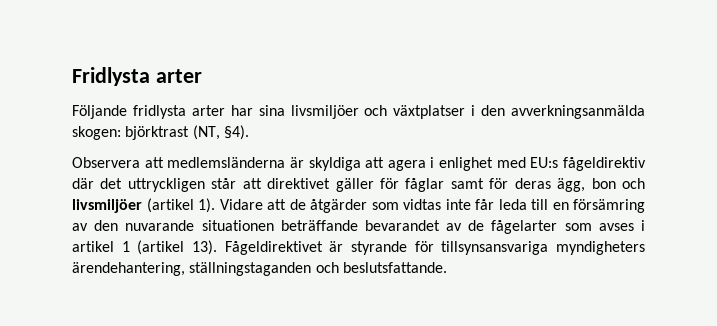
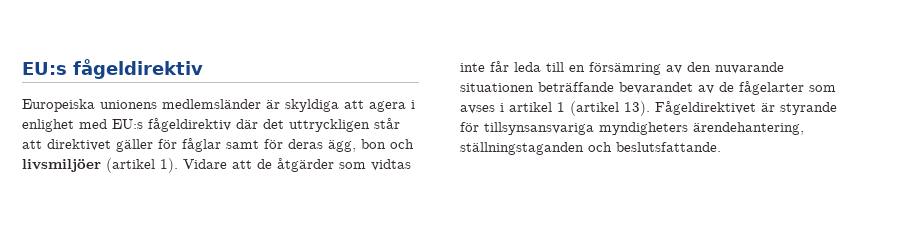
[72,67,202,86] [72,105,646,119] [72,125,249,140] [72,157,286,168] Fridlysta arter // Följande fridlysta arter har sina livsmiljöer och växtplatser i den avverkningsanmälda skogen: björktrast (NT, §4). // Observera att medlemsländerna -> [22,59,203,79] [22,99,261,112] EU:s fågeldirektiv // Europeiska unionens medlemsländer

